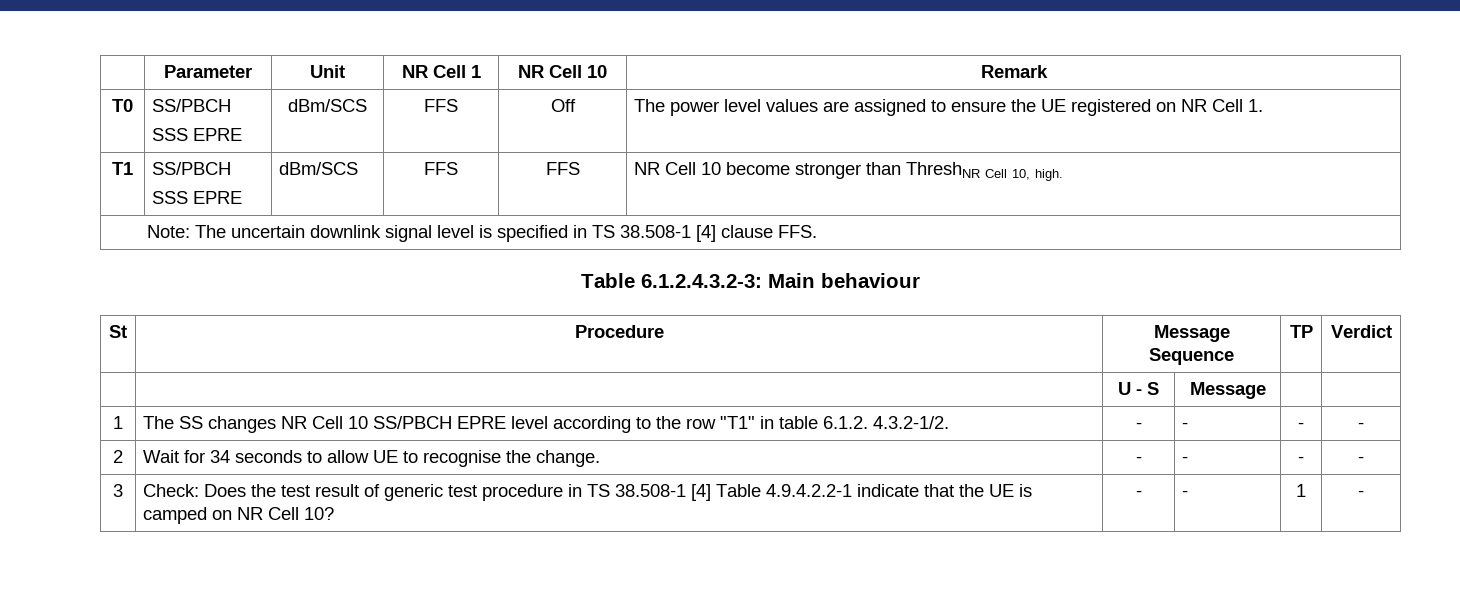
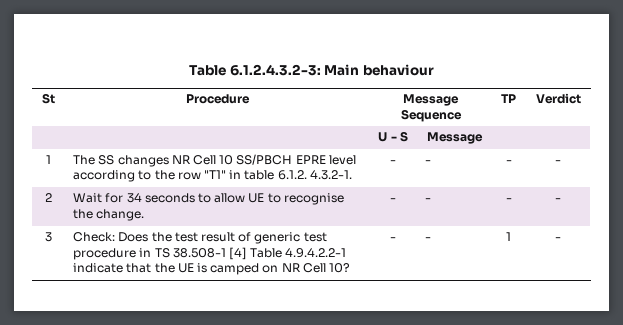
[164,65,252,78] [310,65,345,78] [401,65,481,78] [518,65,607,78] [980,65,1048,78] [112,99,133,112] [152,99,232,112] [152,128,243,141] [288,99,367,112] [424,99,458,112] [550,99,576,112] [634,99,1264,116] [112,162,133,175] [152,162,232,175] [152,191,243,204] [279,162,359,175] [424,162,458,175] [545,162,580,175] [634,162,1064,181] [147,225,818,242] | Parameter | Unit | NR Cell 1 | NR Cell 10 | Remark // T0 | SS/PBCH // SSS EPRE | dBm/SCS | FFS | Off | The power level values are assigned to ensure the UE registered on NR Cell 1. // T1 | SS/PBCH // SSS EPRE | dBm/SCS | FFS | FFS | NR Cell 10 become stronger than ThreshNR Cell 10, high. // Note: The uncertain downlink signal level is specified in TS 38.508-1 [4] clause FFS. // -> (189, 70) none
[873,416,950,429] 4.3.2-1/2. -> [309,170,352,180] 4.3.2-1.

